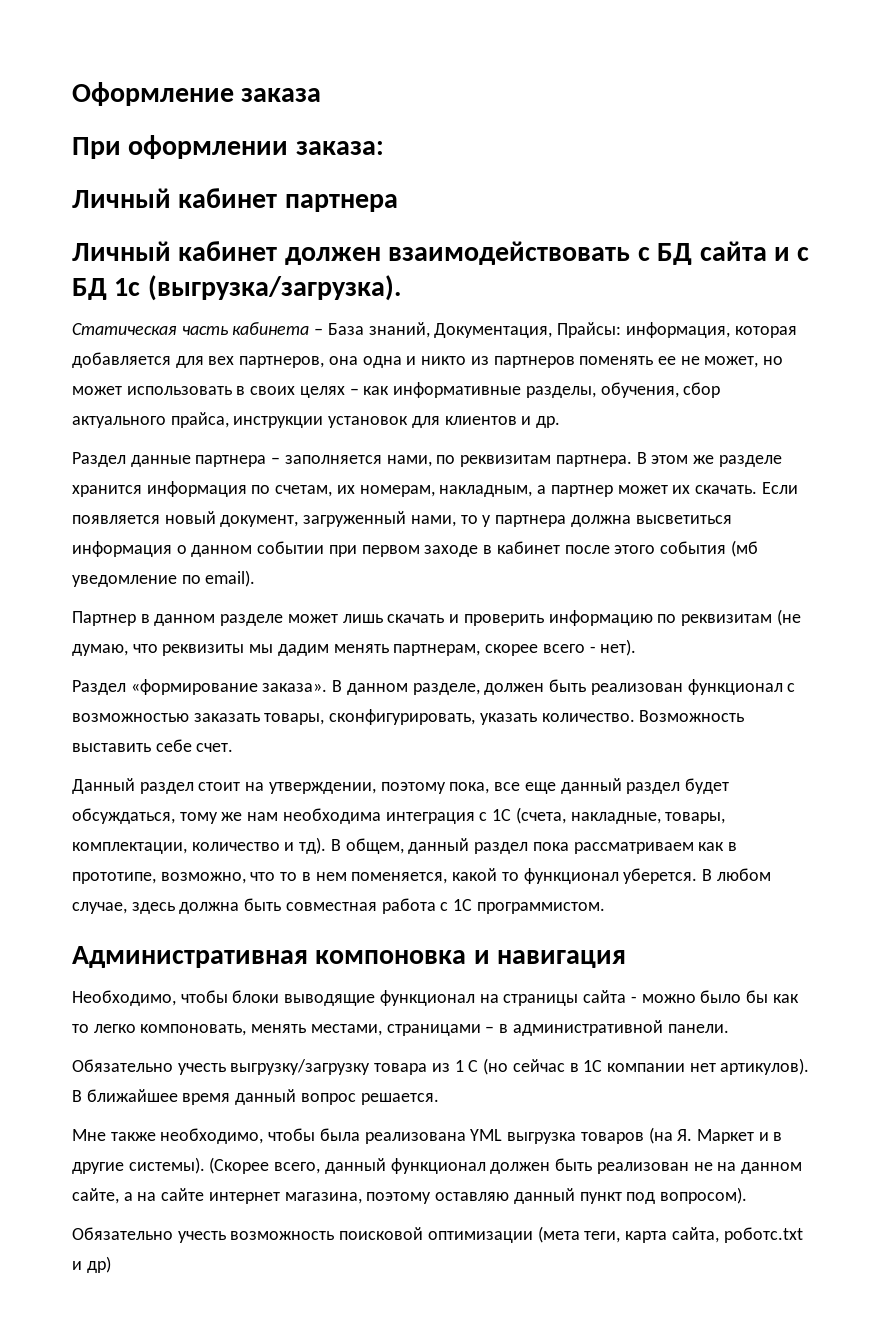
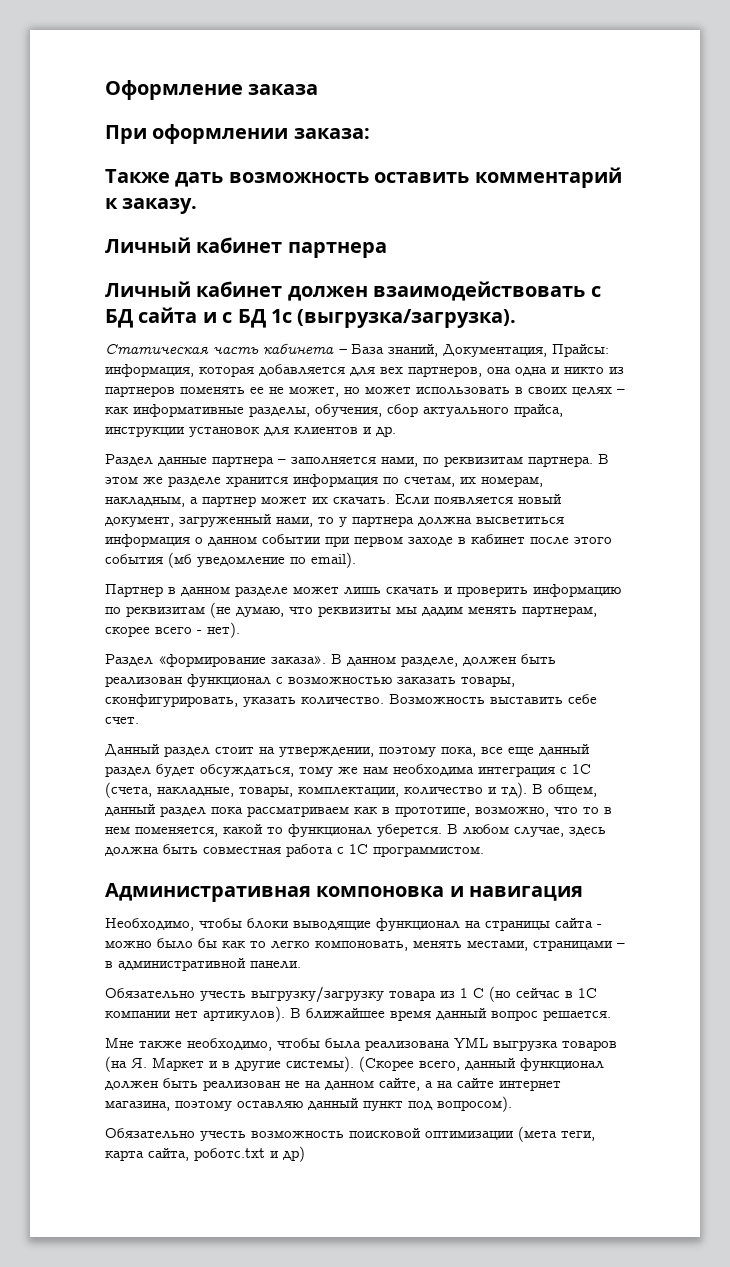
(384, 148) none -> [105,167,622,188] [105,198,198,214] // Также дать возможность оставить комментарий к заказу.

